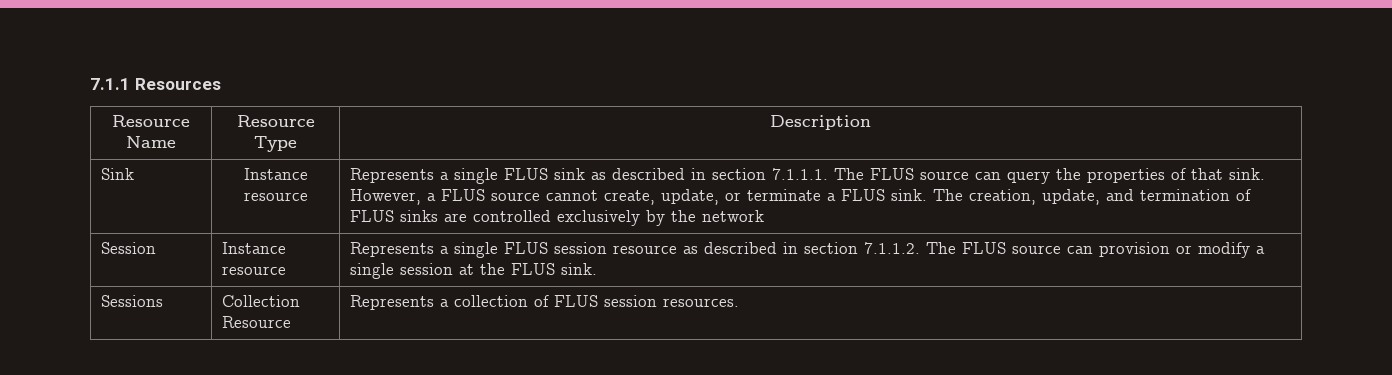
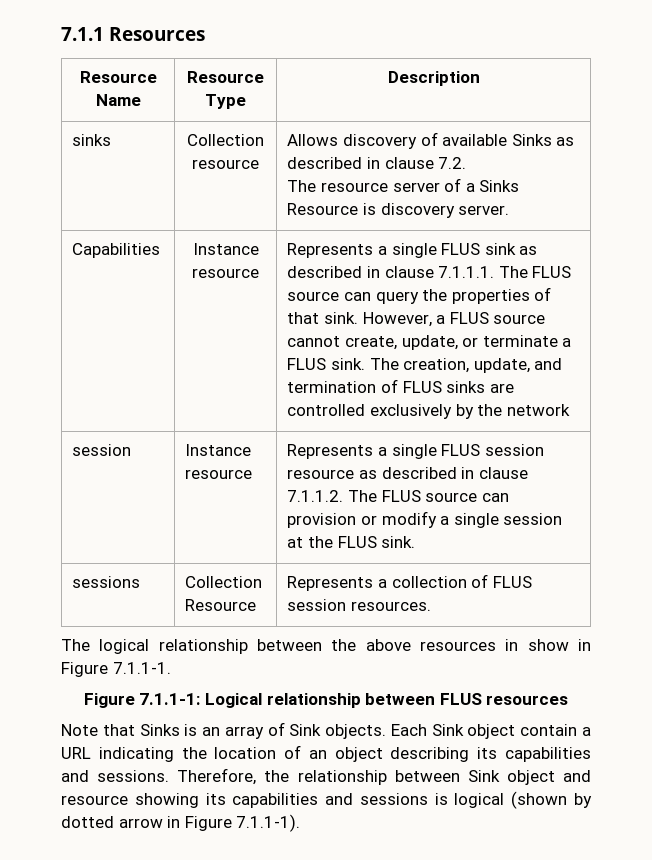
[101,168,135,180] Sink -> [72,134,112,146] [187,134,264,146] [192,159,259,169] [287,132,575,149] [287,157,467,169] [287,178,520,192] [287,203,510,218] [72,243,161,258] sinks | Collection resource | Allows discovery of available Sinks as described in clause 7.2. // The resource server of a Sinks Resource is discovery server. // Capabilities
[712,168,767,180] section -> [384,266,434,278] clause
[101,242,157,254] Session -> [72,444,132,456] session
[804,242,859,254] section -> [478,467,528,479] clause
[101,295,164,307] Sessions -> [72,576,141,588] sessions
(740, 302) none -> [61,639,591,654] [61,662,171,677] [83,693,569,708] [61,722,591,739] [61,745,591,762] [61,768,591,785] [61,791,592,809] [61,814,301,832] // The logical relationship between the above resources in show in Figure 7.1.1-1. // Figure 7.1.1-1: Logical relationship between FLUS resources // Note that Sinks is an array of Sink objects. Each Sink object contain a URL indicating the location of an object describing its capabilities and sessions. Therefore, the relationship between Sink object and resource showing its capabilities and sessions is logical (shown by dotted arrow in Figure 7.1.1-1).

